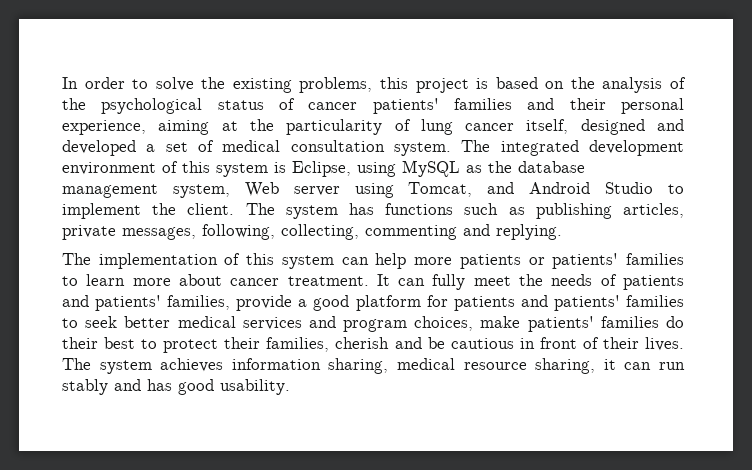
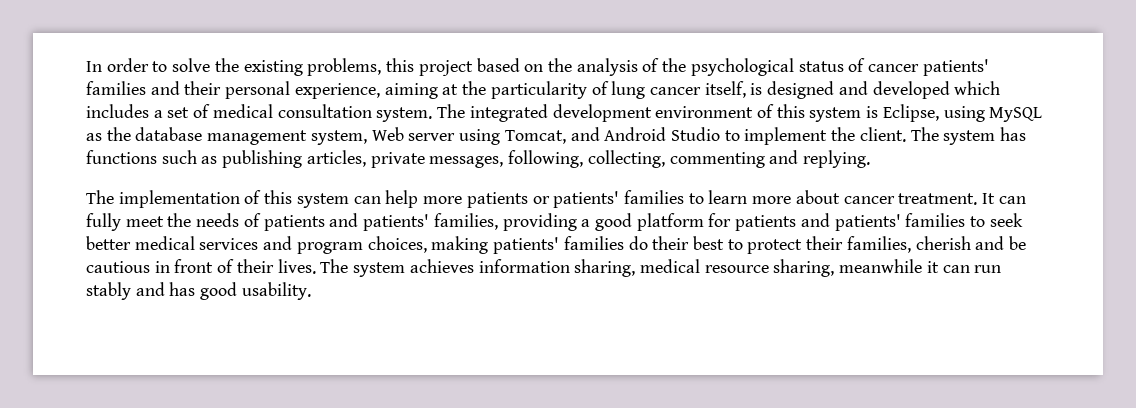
[476,78,489,89] is -> (473, 68) none
(569, 126) none -> [750,83,763,95] is
(136, 148) none -> [954,81,1001,95] [86,104,149,118] which includes
[236,295,293,311] provide -> [502,213,577,231] providing
[480,316,521,328] make -> [431,236,489,254] making
(596, 366) none -> [839,259,923,273] meanwhile

